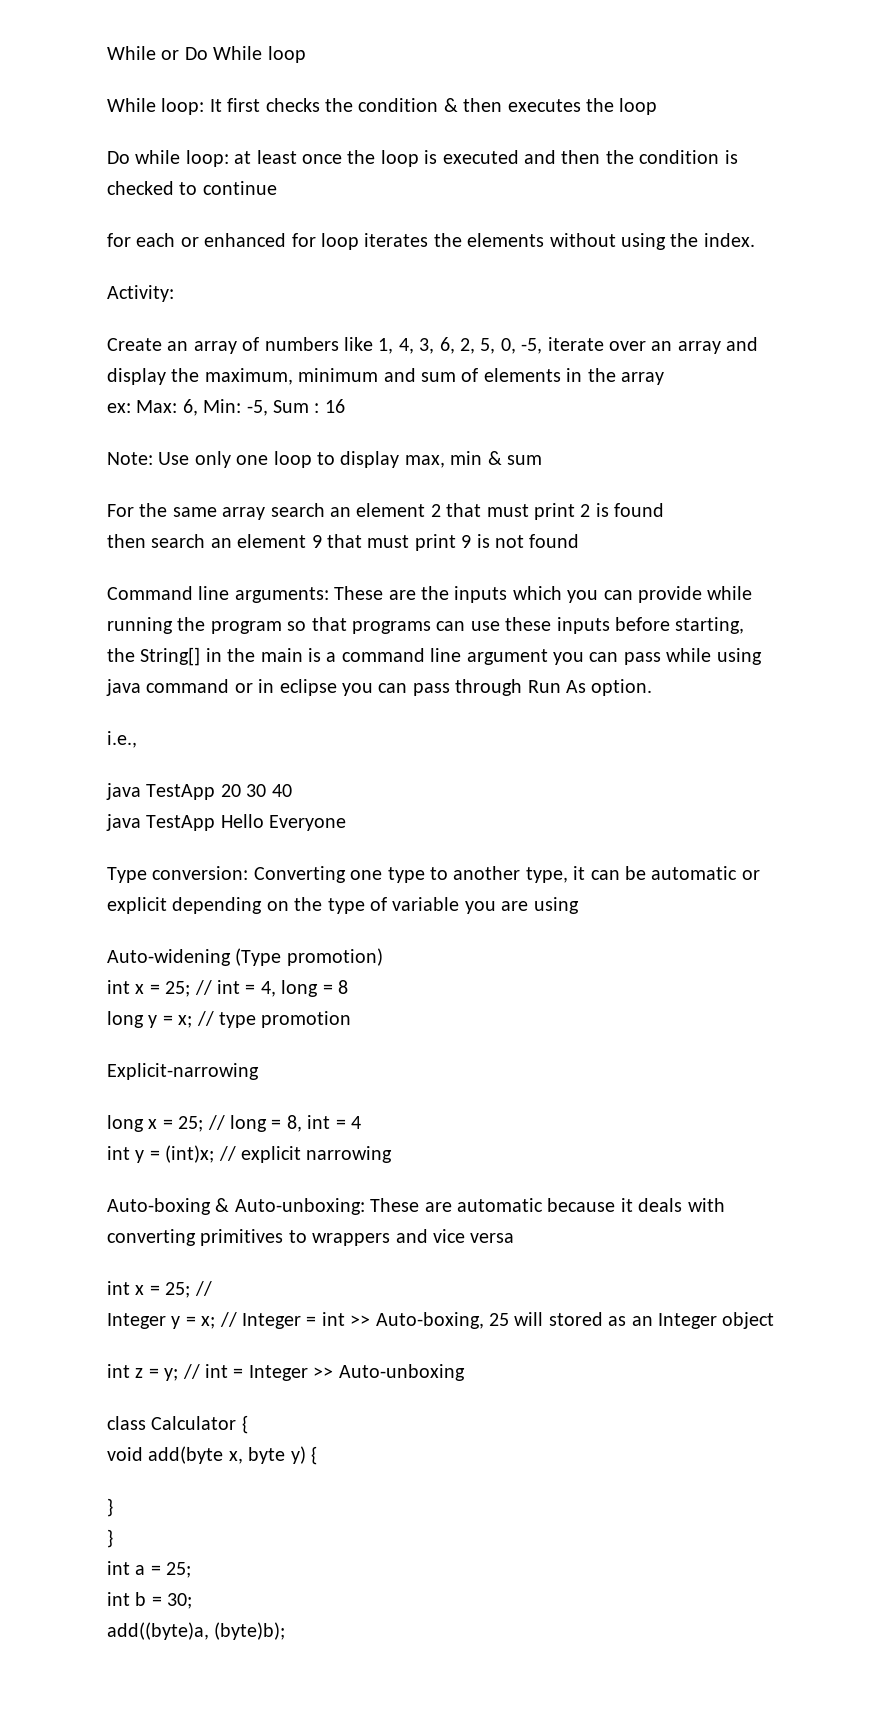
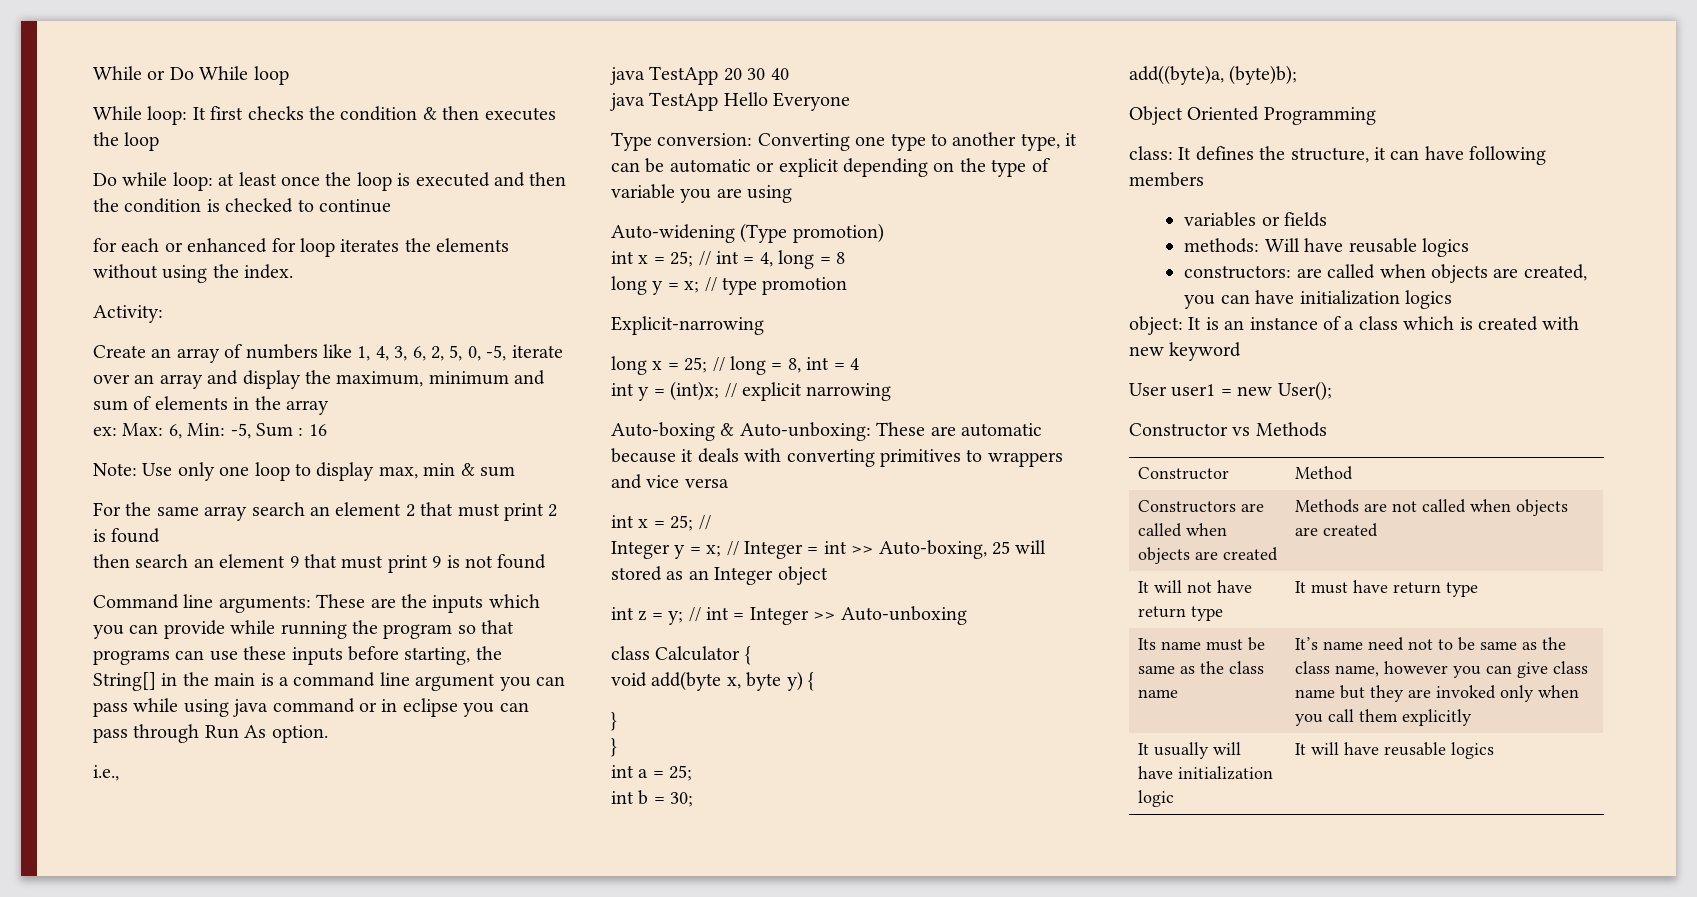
(286, 1631) none -> [1129,106,1376,125] [1129,146,1547,165] [1129,172,1204,187] [1184,212,1328,227] [1184,238,1470,257] [1184,264,1587,283] [1184,290,1453,309] [1129,316,1580,335] [1129,342,1242,361] [1129,381,1332,401] [1129,422,1327,437] [1137,467,1229,480] [1294,466,1353,480] [1137,500,1264,513] [1137,523,1227,537] [1137,547,1278,564] [1294,499,1568,516] [1294,523,1378,537] [1137,580,1252,593] [1137,606,1223,621] [1294,580,1478,597] [1137,637,1265,651] [1137,661,1264,674] [1137,689,1178,698] [1294,637,1566,651] [1294,661,1588,678] [1294,685,1579,702] [1294,709,1472,726] [1137,742,1241,759] [1137,766,1273,780] [1137,790,1174,807] [1294,742,1494,759] // Object Oriented Programming // class: It defines the structure, it can have following members // variables or fields // methods: Will have reusable logics // constructors: are called when objects are created, you can have initialization logics // object: It is an instance of a class which is created with new keyword // User user1 = new User(); // Constructor vs Methods // Constructor | Method // Constructors are called when objects are created | Methods are not called when objects are created // It will not have return type | It must have return type // Its name must be same as the class name | It’s name need not to be same as the class name, however you can give class name but they are invoked only when you call them explicitly // It usually will have initialization logic | It will have reusable logics

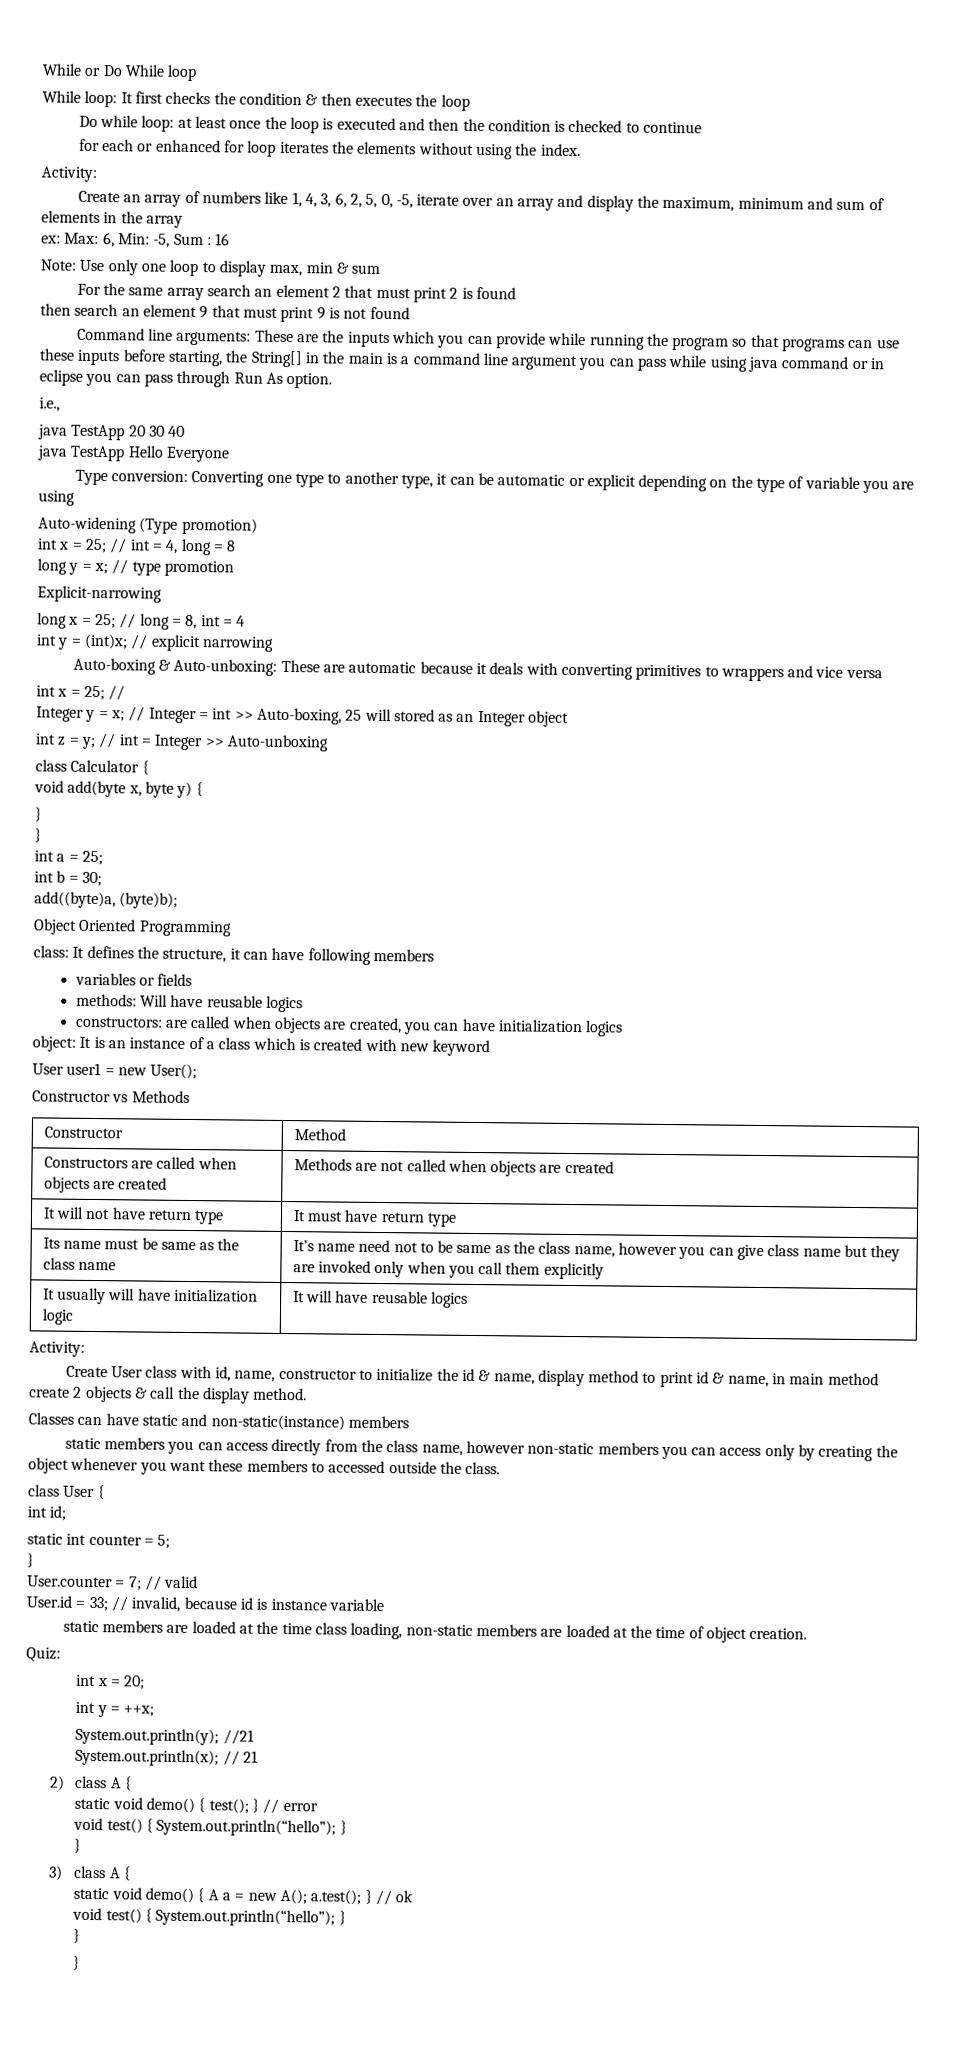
(1494, 750) none -> [29,1341,85,1357] [65,1365,879,1388] [29,1385,308,1404] [28,1412,409,1431] [64,1437,898,1462] [28,1457,501,1475] [28,1484,105,1500] [27,1505,67,1521] [27,1533,171,1549] [27,1553,34,1568] [27,1575,199,1591] [26,1595,384,1612] [62,1620,808,1643] [26,1647,61,1662] [76,1674,146,1690] [75,1701,155,1718] [75,1727,254,1746] [75,1748,258,1767] [49,1775,132,1791] [74,1797,318,1814] [73,1817,347,1837] [74,1838,82,1853] [49,1865,131,1881] [73,1887,414,1906] [72,1907,346,1927] [73,1928,81,1943] [73,1955,81,1970] // Activity: // Create User class with id, name, constructor to initialize the id & name, display method to print id & name, in main method create 2 objects & call the display method. // Classes can have static and non-static(instance) members // static members you can access directly from the class name, however non-static members you can access only by creating the object whenever you want these members to accessed outside the class. // class User { // int id; // static int counter = 5; // } // User.counter = 7; // valid // User.id = 33; // invalid, because id is instance variable // static members are loaded at the time class loading, non-static members are loaded at the time of object creation. // Quiz: // int x = 20; // int y = ++x; // System.out.println(y); //21 // System.out.println(x); // 21 // 2) class A { // static void demo() { test(); } // error // void test() { System.out.println(“hello”); } // } // 3) class A { // static void demo() { A a = new A(); a.test(); } // ok // void test() { System.out.println(“hello”); } // } // }

